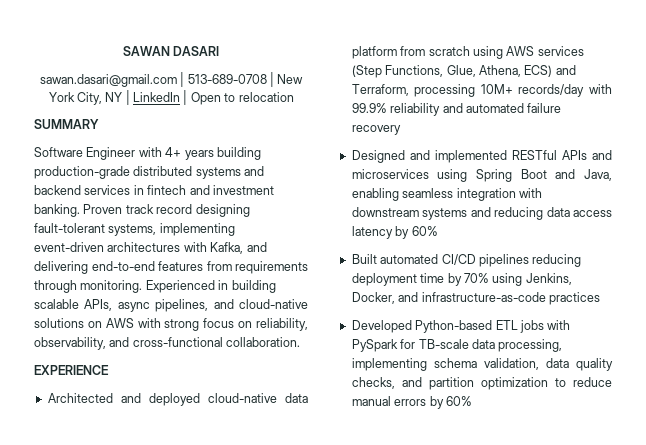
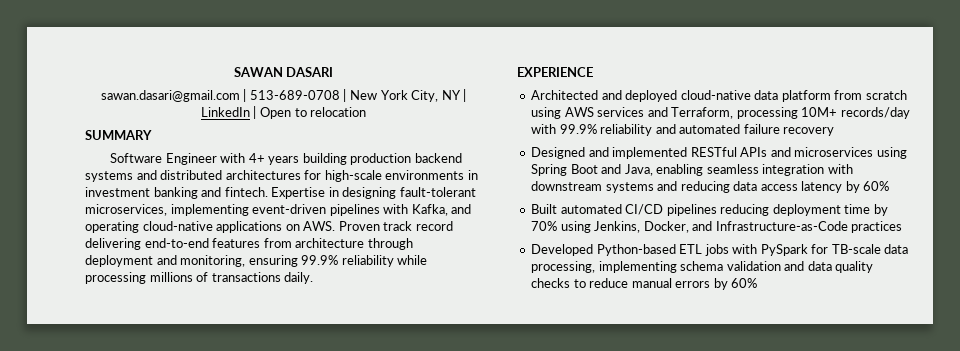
[34,166,265,179] [34,185,274,195] [34,204,250,217] [34,223,235,236] [34,242,267,254] [34,261,308,274] [34,280,276,293] [34,299,308,312] [34,318,308,331] [34,337,301,350] production-grade distributed systems and backend services in fintech and investment banking. Proven track record designing fault-tolerant systems, implementing event-driven architectures with Kafka, and delivering end-to-end features from requirements through monitoring. Experienced in building scalable APIs, async pipelines, and cloud-native solutions on AWS with strong focus on reliability, observability, and cross-functional collaboration. -> [350,153,462,165] [85,170,478,182] [85,187,476,199] [85,204,472,216] [85,221,453,233] [85,238,413,250] [85,255,428,267] [85,272,314,284] production backend systems and distributed architectures for high-scale environments in investment banking and fintech. Expertise in designing fault-tolerant microservices, implementing event-driven pipelines with Kafka, and operating cloud-native applications on AWS. Proven track record delivering end-to-end features from architecture through deployment and monitoring, ensuring 99.9% reliability while processing millions of transactions daily.
[351,65,553,78] (Step Functions, Glue, Athena, ECS) -> (645, 112) none
[421,292,546,302] infrastructure-as-code -> [715,221,848,231] Infrastructure-as-Code
[483,358,613,371] [351,377,548,390] validation, data quality checks, and partition optimization -> [726,261,874,273] [531,278,571,288] validation and data quality checks

